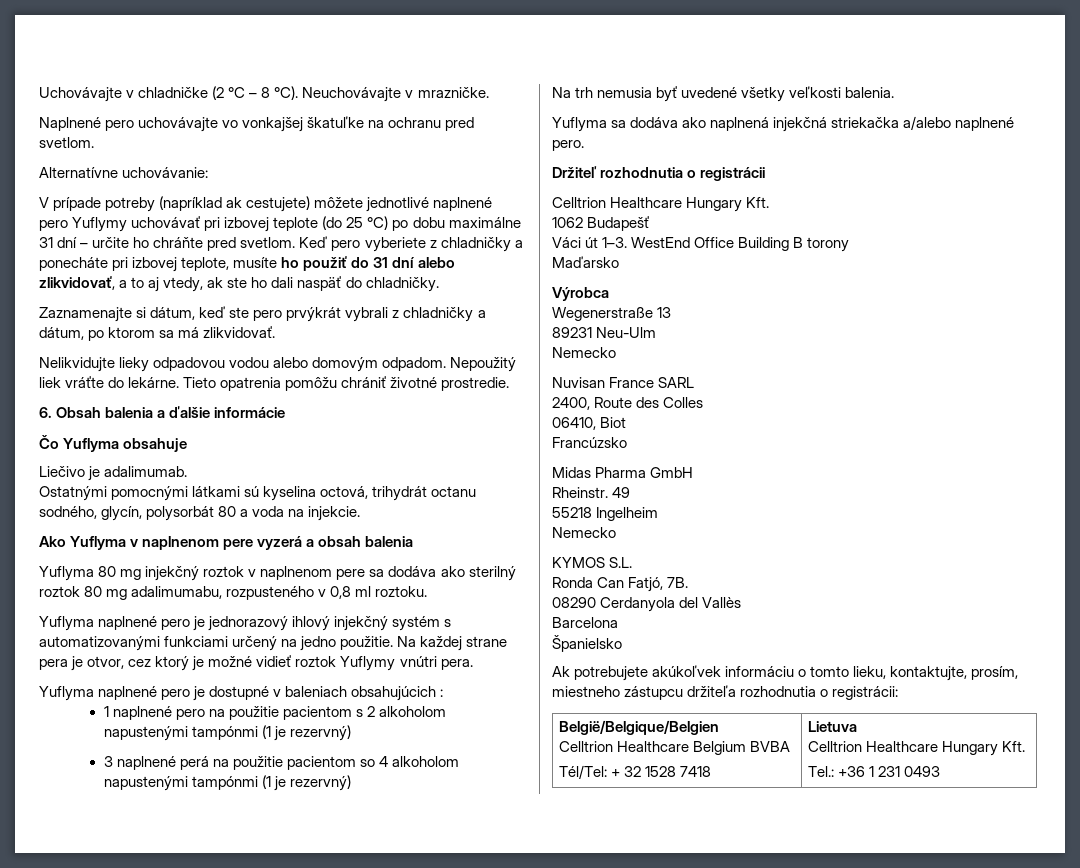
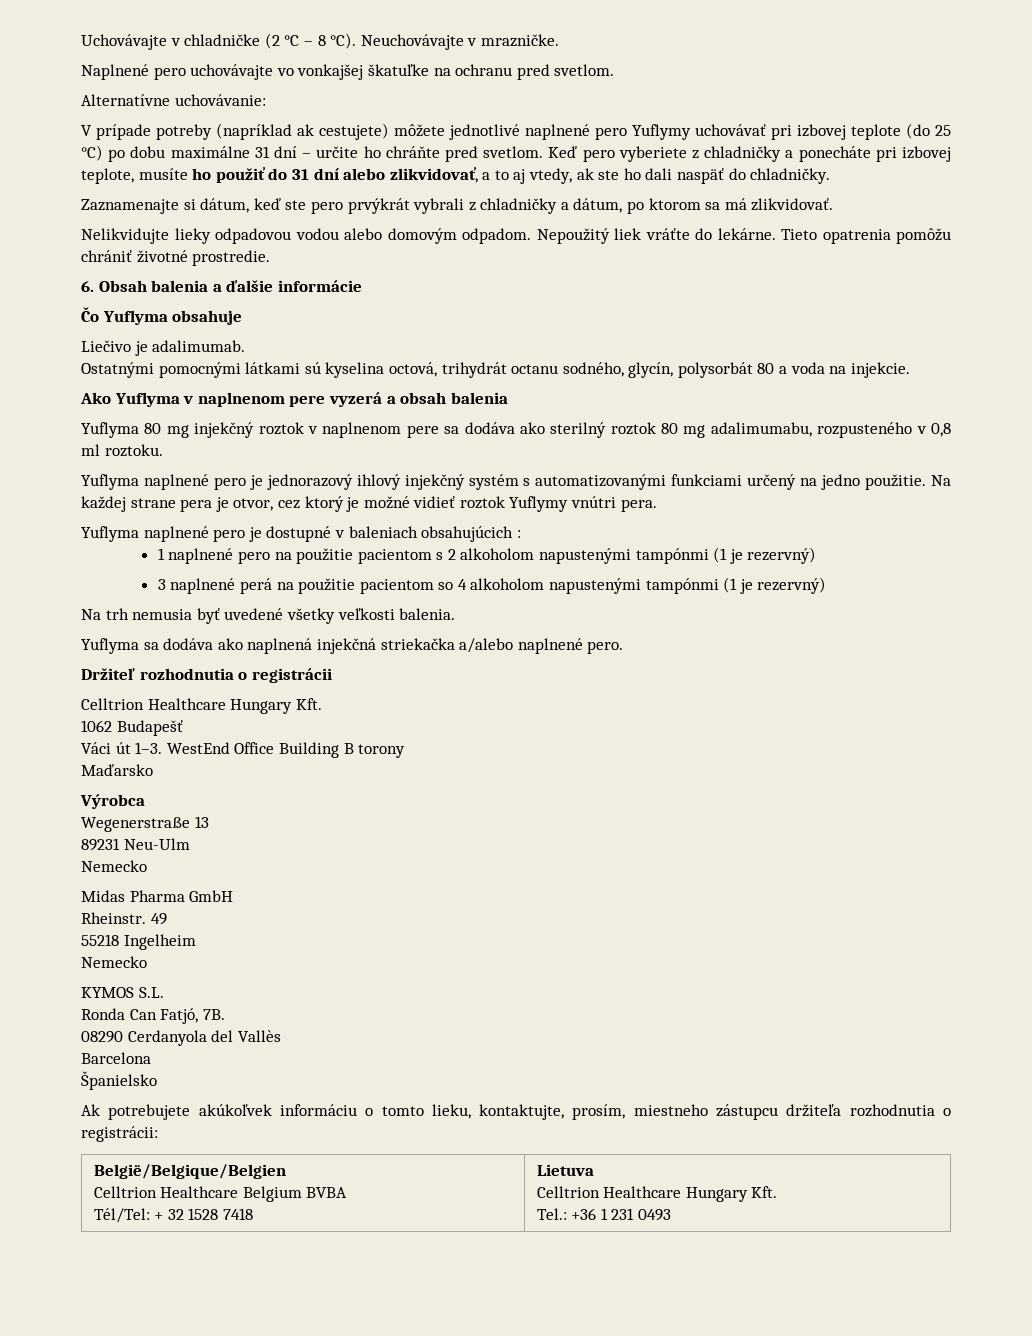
[552,377,695,388] [552,397,704,410] [552,417,627,430] [552,437,627,448] // Nuvisan France SARL // 2400, Route des Colles // 06410, Biot // Francúzsko -> (147, 866) none

